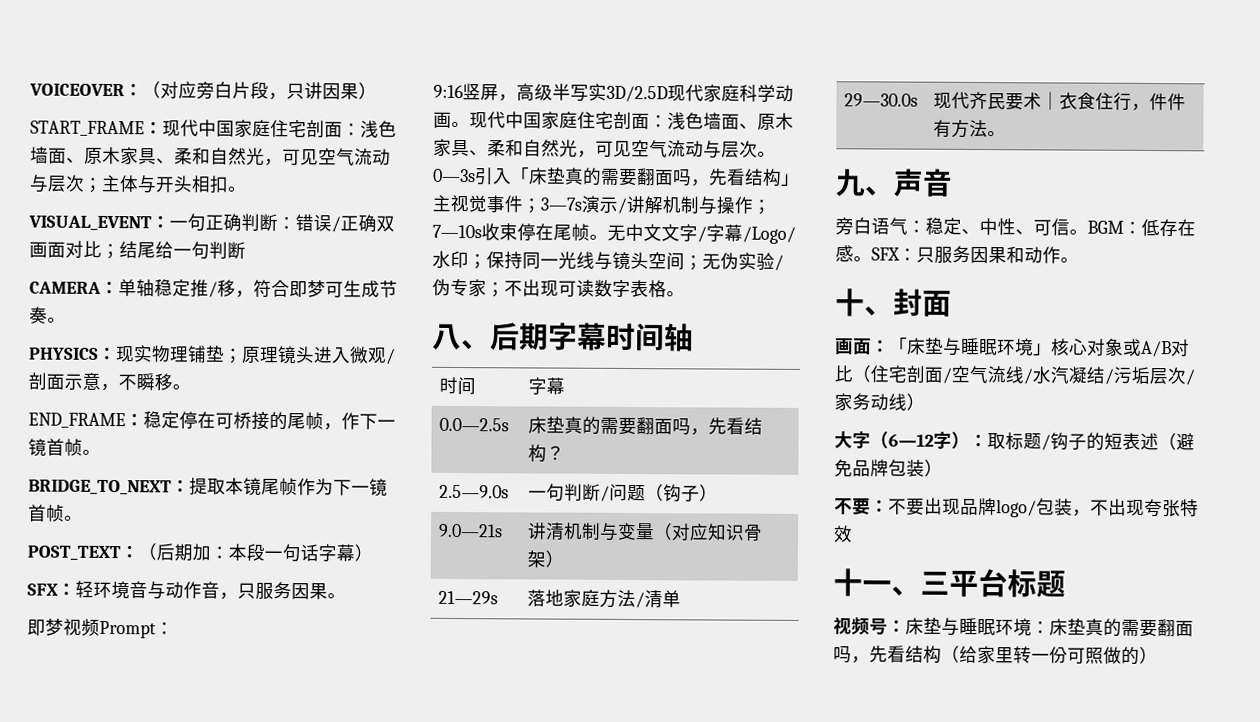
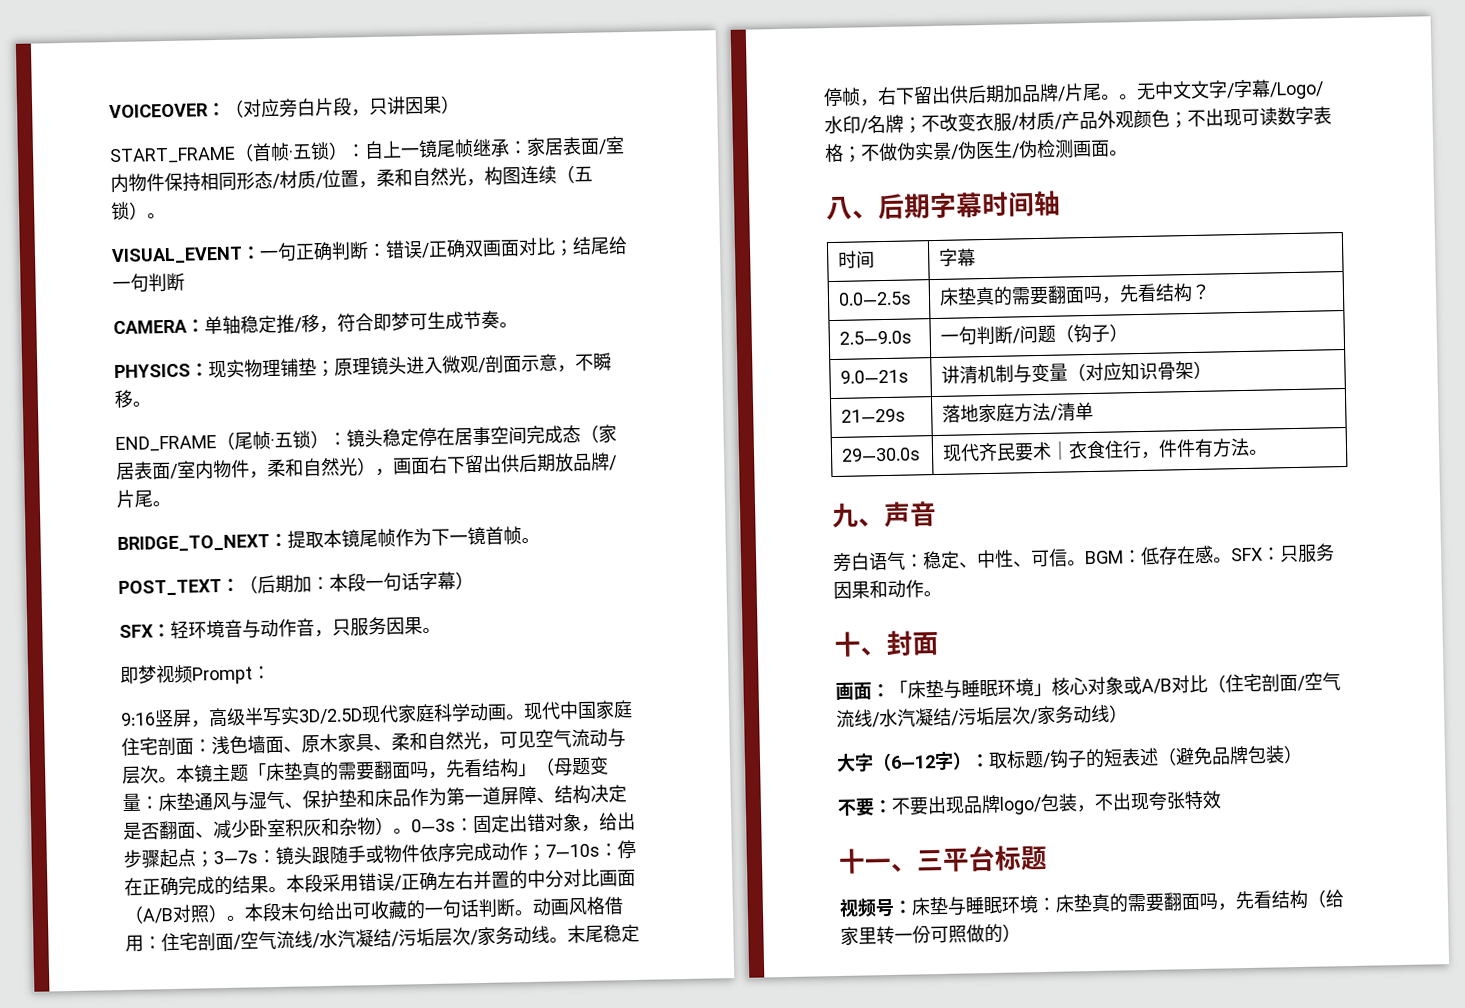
[144,119,397,139] [30,146,391,166] [29,174,229,194] ：现代中国家庭住宅剖面：浅色墙面、原木家具、柔和自然光，可见空气流动与层次；主体与开头相扣 -> [234,136,625,162] [110,165,593,194] [110,201,148,221] （首帧·五锁）：自上一镜尾帧继承：家居表面/室内物件保持相同形态/材质/位置，柔和自然光，构图连续（五锁）
[125,411,396,431] [28,438,83,457] ：稳定停在可桥接的尾帧，作下一镜首帧 -> [216,424,617,451] [116,452,617,481] [116,489,153,509] （尾帧·五锁）：镜头稳定停在居事空间完成态（家居表面/室内物件，柔和自然光），画面右下留出供后期放品牌/片尾
[433,167,512,186] 0—3s引入 -> [175,763,249,783] 本镜主题
[432,194,771,215] [432,223,590,242] 主视觉事件；3—7s演示/讲解机制与操作；7—10s收束停在尾帧 -> [535,756,609,777] [122,784,627,812] [123,811,636,840] [123,839,636,869] [124,868,636,897] [124,896,623,924] [125,923,640,952] [823,83,1120,107] （母题变量：床垫通风与湿气、保护垫和床品作为第一道屏障、结构决定是否翻面、减少卧室积灰和杂物）。0—3s：固定出错对象，给出步骤起点；3—7s：镜头跟随手或物件依序完成动作；7—10s：停在正确完成的结果。本段采用错误/正确左右并置的中分对比画面（A/B对照）。本段末句给出可收藏的一句话判断。动画风格借用：住宅剖面/空气流线/水汽凝结/污垢层次/家务动线。末尾稳定停帧，右下留出供后期加品牌/片尾。
[468,251,784,271] [432,278,487,298] ；保持同一光线与镜头空间；无伪实验/伪专家 -> [860,109,1170,134] /名牌；不改变衣服/材质/产品外观颜色
(667, 289) none -> [843,139,1110,163] ；不做伪实景/伪医生/伪检测画面

